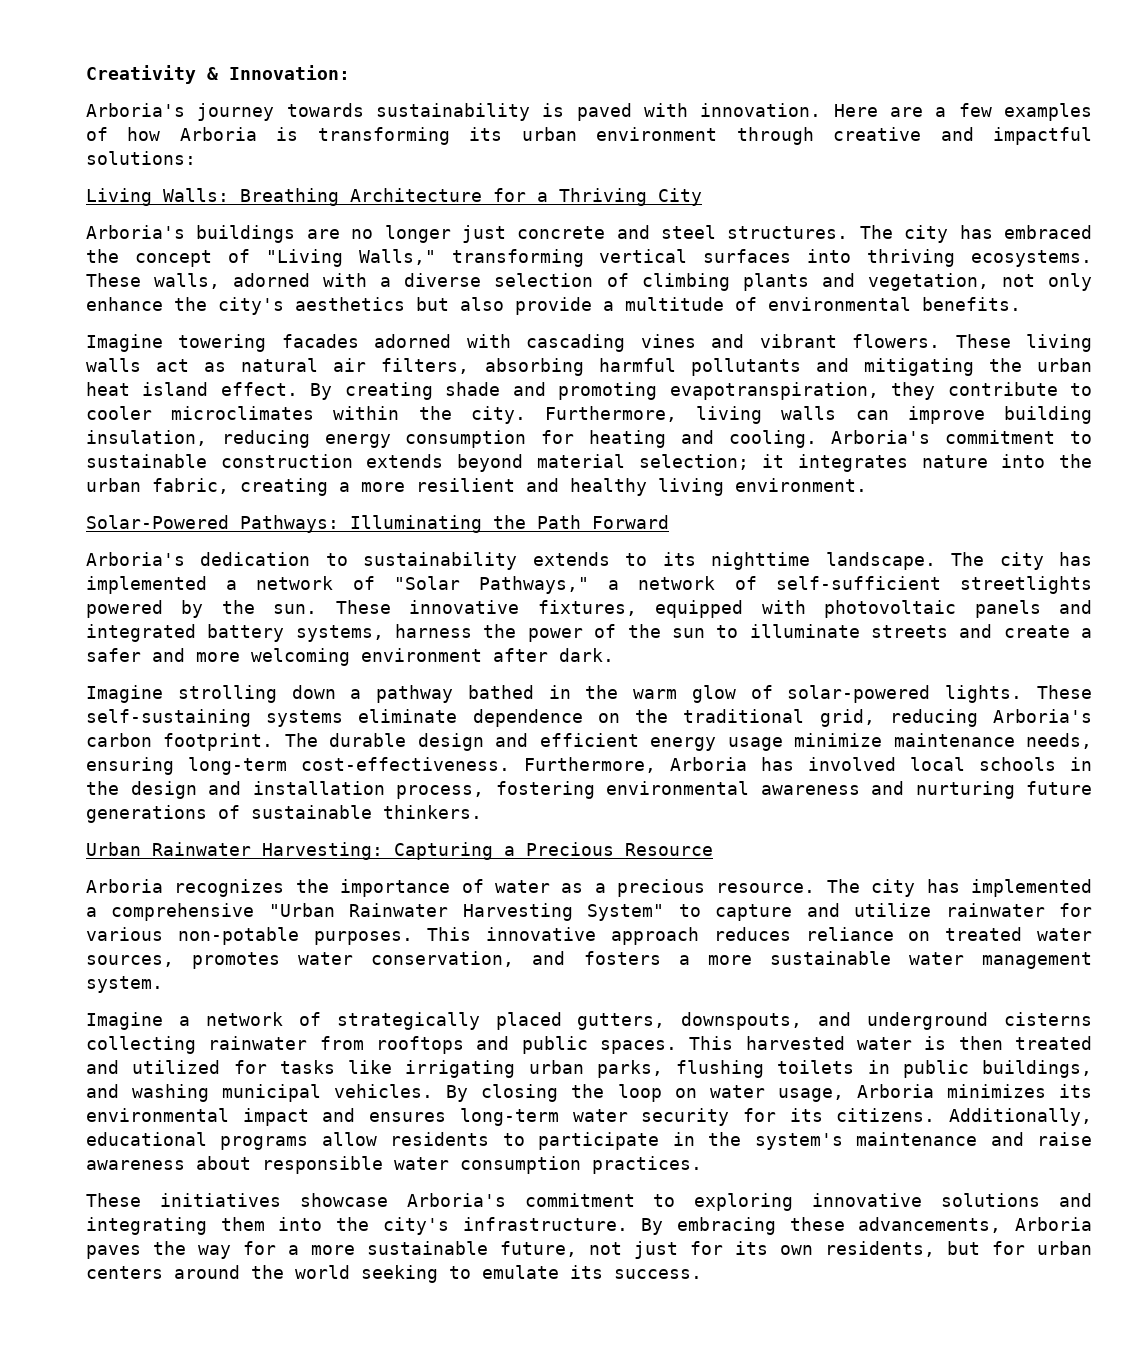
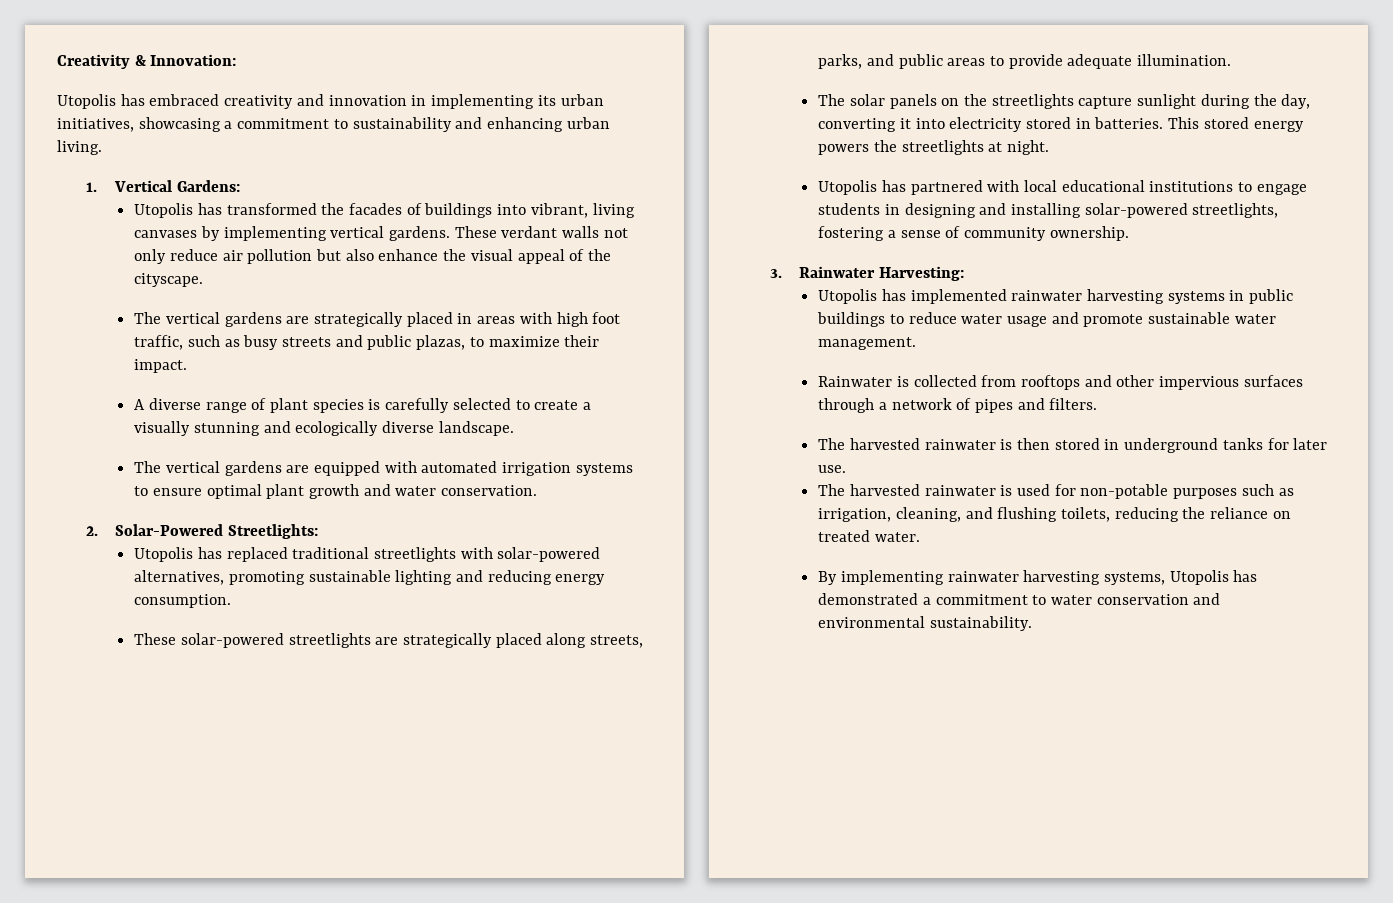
[86,103,1092,121] [86,127,1092,145] [86,151,196,165] [86,188,702,206] [86,225,1092,243] [86,249,1092,267] [86,273,1092,291] [86,297,1021,315] [86,334,1093,352] [86,358,1093,376] [86,382,1092,400] [86,406,1093,424] [86,430,1092,448] [86,454,1093,472] [86,478,867,496] [86,515,669,533] [86,552,1093,570] [86,576,1092,594] [86,600,1093,618] [86,624,1093,642] [86,648,614,666] [86,685,1092,703] [86,709,1092,727] [86,733,1093,751] [86,757,1092,775] [86,781,1092,799] [86,805,482,823] [86,842,713,860] [86,879,1092,897] [86,903,1093,921] [86,927,1092,945] [86,951,1092,969] [86,976,163,993] [86,1012,1092,1030] [86,1036,1092,1054] [86,1060,1092,1078] [86,1084,1093,1102] [86,1108,1093,1126] [86,1132,1093,1150] [86,1156,702,1174] [86,1193,1093,1211] [86,1217,1093,1235] [86,1241,1092,1259] [86,1265,702,1283] Arboria's journey towards sustainability is paved with innovation. Here are a few examples of how Arboria is transforming its urban environment through creative and impactful solutions: // Living Walls: Breathing Architecture for a Thriving City // Arboria's buildings are no longer just concrete and steel structures. The city has embraced the concept of "Living Walls," transforming vertical surfaces into thriving ecosystems. These walls, adorned with a diverse selection of climbing plants and vegetation, not only enhance the city's aesthetics but also provide a multitude of environmental benefits. // Imagine towering facades adorned with cascading vines and vibrant flowers. These living walls act as natural air filters, absorbing harmful pollutants and mitigating the urban heat island effect. By creating shade and promoting evapotranspiration, they contribute to cooler microclimates within the city. Furthermore, living walls can improve building insulation, reducing energy consumption for heating and cooling. Arboria's commitment to sustainable construction extends beyond material selection; it integrates nature into the urban fabric, creating a more resilient and healthy living environment. // Solar-Powered Pathways: Illuminating the Path Forward // Arboria's dedication to sustainability extends to its nighttime landscape. The city has implemented a network of "Solar Pathways," a network of self-sufficient streetlights powered by the sun. These innovative fixtures, equipped with photovoltaic panels and integrated battery systems, harness the power of the sun to illuminate streets and create a safer and more welcoming environment after dark. // Imagine strolling down a pathway bathed in the warm glow of solar-powered lights. These self-sustaining systems eliminate dependence on the traditional grid, reducing Arboria's carbon footprint. The durable design and efficient energy usage minimize maintenance needs, ensuring long-term cost-effectiveness. Furthermore, Arboria has involved local schools in the design and installation process, fostering environmental awareness and nurturing future generations of sustainable thinkers. // Urban Rainwater Harvesting: Capturing a Precious Resource // Arboria recognizes the importance of water as a precious resource. The city has implemented a comprehensive "Urban Rainwater Harvesting System" to capture and utilize rainwater for various non-potable purposes. This innovative approach reduces reliance on treated water sources, promotes water conservation, and fosters a more sustainable water management system. // Imagine a network of strategically placed gutters, downspouts, and underground cisterns collecting rainwater from rooftops and public spaces. This harvested water is then treated and utilized for tasks like irrigating urban parks, flushing toilets in public buildings, and washing municipal vehicles. By closing the loop on water usage, Arboria minimizes its environmental impact and ensures long-term water security for its citizens. Additionally, educational programs allow residents to participate in the system's maintenance and raise awareness about responsible water consumption practices. // These initiatives showcase Arboria's commitment to exploring innovative solutions and integrating them into the city's infrastructure. By embracing these advancements, Arboria paves the way for a more sustainable future, not just for its own residents, but for urban centers around the world seeking to emulate its success. -> [57,94,604,109] [57,117,610,132] [57,140,102,155] [85,180,240,192] [134,203,635,218] [134,226,628,241] [134,249,612,264] [134,273,204,287] [134,312,621,327] [134,335,600,350] [134,359,188,373] [134,398,592,413] [134,421,514,436] [134,461,633,476] [134,484,538,499] [85,524,318,539] [134,547,601,562] [134,570,606,585] [134,594,232,608] [134,633,644,648] [818,54,1232,69] [818,94,1311,109] [818,117,1304,132] [818,140,1049,155] [818,180,1307,195] [818,203,1279,218] [818,226,1129,241] [769,266,964,281] [818,289,1294,304] [817,312,1276,327] [818,337,917,350] [818,375,1303,390] [818,398,1098,413] [818,438,1328,453] [818,465,847,473] [818,484,1294,499] [818,507,1291,522] [818,530,920,542] [818,570,1258,585] [818,593,1221,605] [818,616,1032,631] Utopolis has embraced creativity and innovation in implementing its urban initiatives, showcasing a commitment to sustainability and enhancing urban living. // 1. Vertical Gardens: // Utopolis has transformed the facades of buildings into vibrant, living canvases by implementing vertical gardens. These verdant walls not only reduce air pollution but also enhance the visual appeal of the cityscape. // The vertical gardens are strategically placed in areas with high foot traffic, such as busy streets and public plazas, to maximize their impact. // A diverse range of plant species is carefully selected to create a visually stunning and ecologically diverse landscape. // The vertical gardens are equipped with automated irrigation systems to ensure optimal plant growth and water conservation. // 2. Solar-Powered Streetlights: // Utopolis has replaced traditional streetlights with solar-powered alternatives, promoting sustainable lighting and reducing energy consumption. // These solar-powered streetlights are strategically placed along streets, parks, and public areas to provide adequate illumination. // The solar panels on the streetlights capture sunlight during the day, converting it into electricity stored in batteries. This stored energy powers the streetlights at night. // Utopolis has partnered with local educational institutions to engage students in designing and installing solar-powered streetlights, fostering a sense of community ownership. // 3. Rainwater Harvesting: // Utopolis has implemented rainwater harvesting systems in public buildings to reduce water usage and promote sustainable water management. // Rainwater is collected from rooftops and other impervious surfaces through a network of pipes and filters. // The harvested rainwater is then stored in underground tanks for later use. // The harvested rainwater is used for non-potable purposes such as irrigation, cleaning, and flushing toilets, reducing the reliance on treated water. // By implementing rainwater harvesting systems, Utopolis has demonstrated a commitment to water conservation and environmental sustainability.

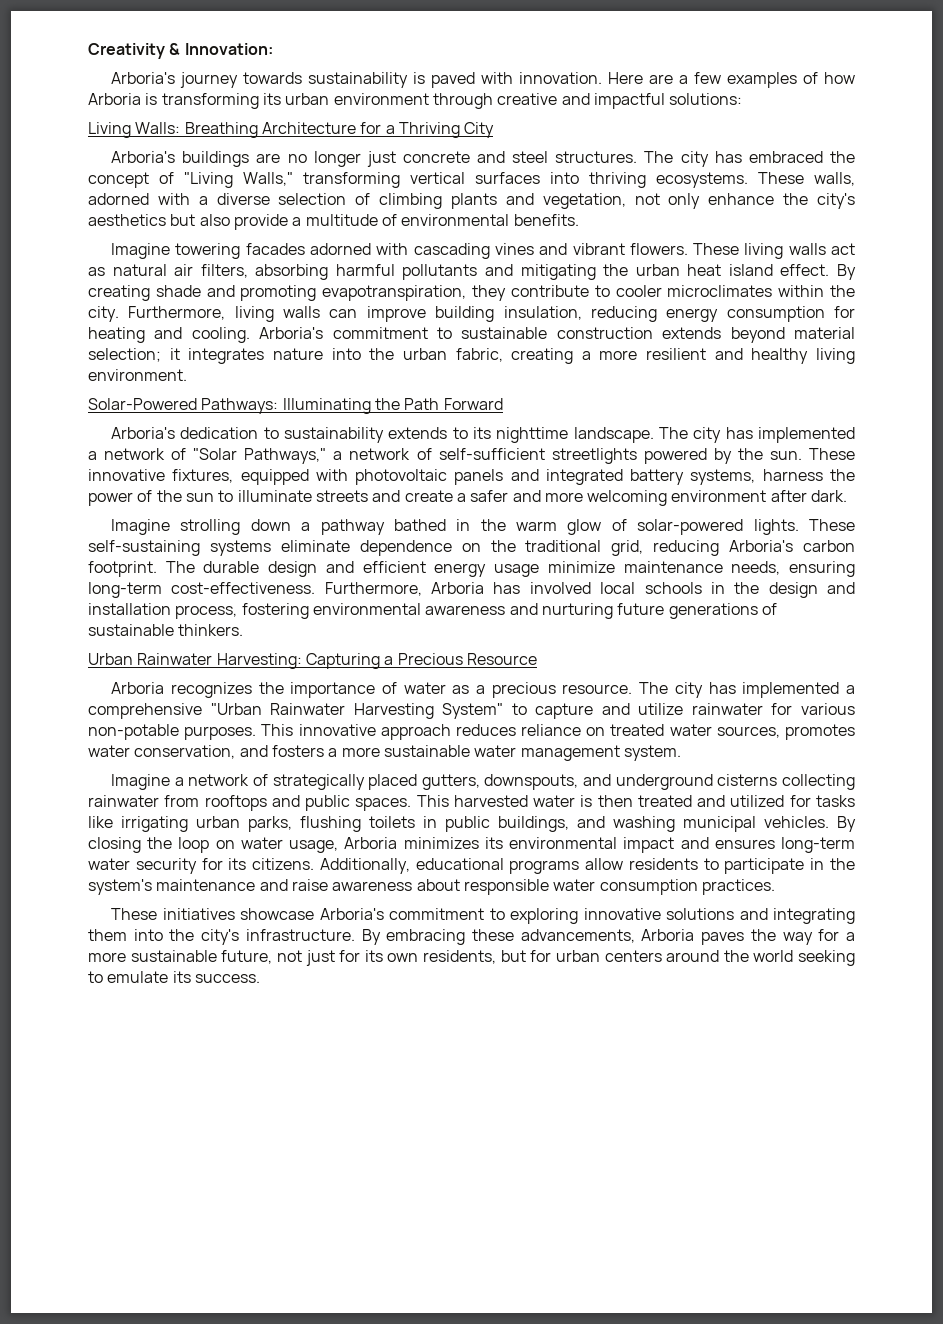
[57,94,604,109] [57,117,610,132] [57,140,102,155] [85,180,240,192] [134,203,635,218] [134,226,628,241] [134,249,612,264] [134,273,204,287] [134,312,621,327] [134,335,600,350] [134,359,188,373] [134,398,592,413] [134,421,514,436] [134,461,633,476] [134,484,538,499] [85,524,318,539] [134,547,601,562] [134,570,606,585] [134,594,232,608] [134,633,644,648] [818,54,1232,69] [818,94,1311,109] [818,117,1304,132] [818,140,1049,155] [818,180,1307,195] [818,203,1279,218] [818,226,1129,241] [769,266,964,281] [818,289,1294,304] [817,312,1276,327] [818,337,917,350] [818,375,1303,390] [818,398,1098,413] [818,438,1328,453] [818,465,847,473] [818,484,1294,499] [818,507,1291,522] [818,530,920,542] [818,570,1258,585] [818,593,1221,605] [818,616,1032,631] Utopolis has embraced creativity and innovation in implementing its urban initiatives, showcasing a commitment to sustainability and enhancing urban living. // 1. Vertical Gardens: // Utopolis has transformed the facades of buildings into vibrant, living canvases by implementing vertical gardens. These verdant walls not only reduce air pollution but also enhance the visual appeal of the cityscape. // The vertical gardens are strategically placed in areas with high foot traffic, such as busy streets and public plazas, to maximize their impact. // A diverse range of plant species is carefully selected to create a visually stunning and ecologically diverse landscape. // The vertical gardens are equipped with automated irrigation systems to ensure optimal plant growth and water conservation. // 2. Solar-Powered Streetlights: // Utopolis has replaced traditional streetlights with solar-powered alternatives, promoting sustainable lighting and reducing energy consumption. // These solar-powered streetlights are strategically placed along streets, parks, and public areas to provide adequate illumination. // The solar panels on the streetlights capture sunlight during the day, converting it into electricity stored in batteries. This stored energy powers the streetlights at night. // Utopolis has partnered with local educational institutions to engage students in designing and installing solar-powered streetlights, fostering a sense of community ownership. // 3. Rainwater Harvesting: // Utopolis has implemented rainwater harvesting systems in public buildings to reduce water usage and promote sustainable water management. // Rainwater is collected from rooftops and other impervious surfaces through a network of pipes and filters. // The harvested rainwater is then stored in underground tanks for later use. // The harvested rainwater is used for non-potable purposes such as irrigation, cleaning, and flushing toilets, reducing the reliance on treated water. // By implementing rainwater harvesting systems, Utopolis has demonstrated a commitment to water conservation and environmental sustainability. -> [111,72,856,88] [88,93,743,109] [88,122,495,138] [111,151,855,167] [88,172,855,188] [88,193,855,209] [88,214,579,230] [111,243,855,259] [88,264,856,280] [88,285,856,301] [88,306,856,322] [88,327,856,343] [88,348,855,364] [88,369,187,381] [88,398,503,414] [111,427,855,443] [88,448,855,464] [88,469,855,485] [88,490,848,506] [111,519,855,535] [88,540,855,556] [88,561,856,577] [88,582,856,598] [88,603,777,619] [88,624,244,636] [88,653,537,669] [111,682,855,698] [88,703,855,719] [88,724,855,740] [88,745,681,761] [111,774,855,790] [88,795,855,811] [88,816,856,832] [88,837,856,853] [88,858,855,874] [88,879,775,895] [111,908,856,924] [88,929,855,945] [88,950,855,966] [88,971,260,983] Arboria's journey towards sustainability is paved with innovation. Here are a few examples of how Arboria is transforming its urban environment through creative and impactful solutions: // Living Walls: Breathing Architecture for a Thriving City // Arboria's buildings are no longer just concrete and steel structures. The city has embraced the concept of "Living Walls," transforming vertical surfaces into thriving ecosystems. These walls, adorned with a diverse selection of climbing plants and vegetation, not only enhance the city's aesthetics but also provide a multitude of environmental benefits. // Imagine towering facades adorned with cascading vines and vibrant flowers. These living walls act as natural air filters, absorbing harmful pollutants and mitigating the urban heat island effect. By creating shade and promoting evapotranspiration, they contribute to cooler microclimates within the city. Furthermore, living walls can improve building insulation, reducing energy consumption for heating and cooling. Arboria's commitment to sustainable construction extends beyond material selection; it integrates nature into the urban fabric, creating a more resilient and healthy living environment. // Solar-Powered Pathways: Illuminating the Path Forward // Arboria's dedication to sustainability extends to its nighttime landscape. The city has implemented a network of "Solar Pathways," a network of self-sufficient streetlights powered by the sun. These innovative fixtures, equipped with photovoltaic panels and integrated battery systems, harness the power of the sun to illuminate streets and create a safer and more welcoming environment after dark. // Imagine strolling down a pathway bathed in the warm glow of solar-powered lights. These self-sustaining systems eliminate dependence on the traditional grid, reducing Arboria's carbon footprint. The durable design and efficient energy usage minimize maintenance needs, ensuring long-term cost-effectiveness. Furthermore, Arboria has involved local schools in the design and installation process, fostering environmental awareness and nurturing future generations of sustainable thinkers. // Urban Rainwater Harvesting: Capturing a Precious Resource // Arboria recognizes the importance of water as a precious resource. The city has implemented a comprehensive "Urban Rainwater Harvesting System" to capture and utilize rainwater for various non-potable purposes. This innovative approach reduces reliance on treated water sources, promotes water conservation, and fosters a more sustainable water management system. // Imagine a network of strategically placed gutters, downspouts, and underground cisterns collecting rainwater from rooftops and public spaces. This harvested water is then treated and utilized for tasks like irrigating urban parks, flushing toilets in public buildings, and washing municipal vehicles. By closing the loop on water usage, Arboria minimizes its environmental impact and ensures long-term water security for its citizens. Additionally, educational programs allow residents to participate in the system's maintenance and raise awareness about responsible water consumption practices. // These initiatives showcase Arboria's commitment to exploring innovative solutions and integrating them into the city's infrastructure. By embracing these advancements, Arboria paves the way for a more sustainable future, not just for its own residents, but for urban centers around the world seeking to emulate its success.

